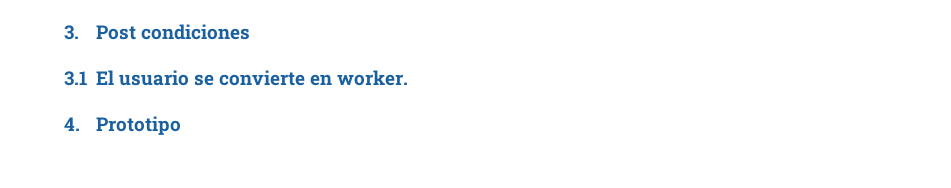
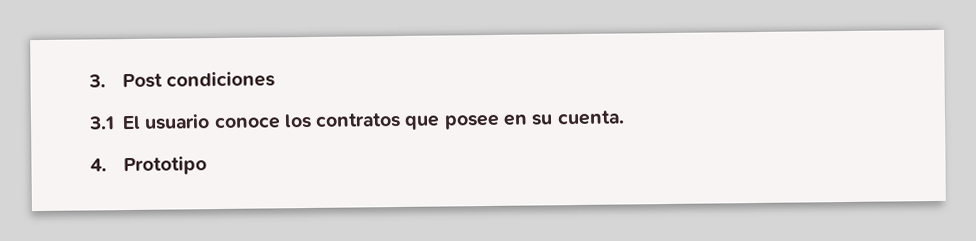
[194,70,409,86] se convierte en worker. -> [213,110,625,130] conoce los contratos que posee en su cuenta.

